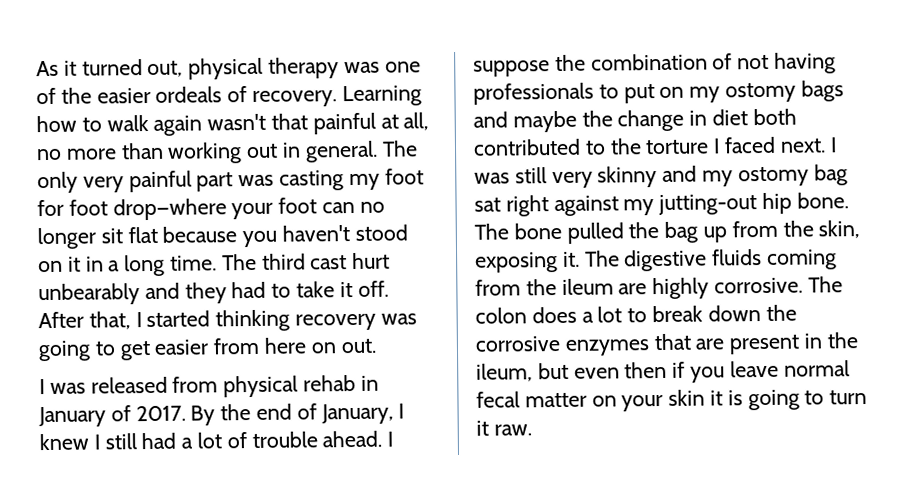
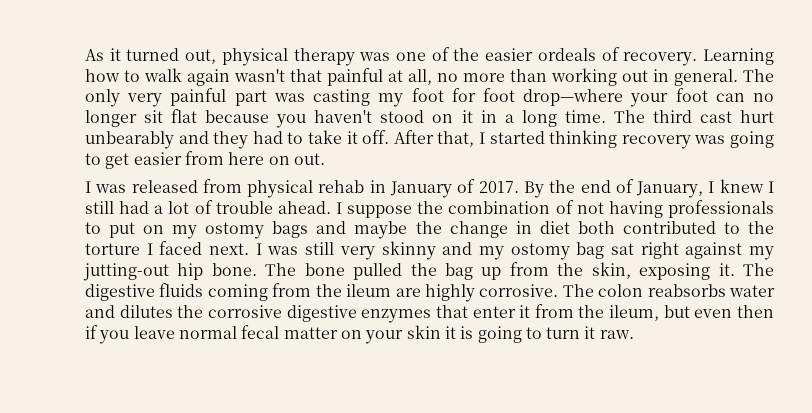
[531,305,761,324] does a lot to break down -> [647,284,775,297] [85,305,173,318] reabsorbs water and dilutes
(560, 343) none -> [286,305,357,322] digestive
[695,333,823,355] are present in -> [472,304,574,318] enter it from

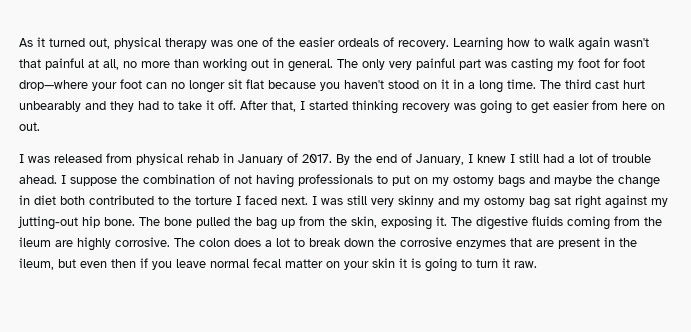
[647,284,775,297] [85,305,173,318] reabsorbs water and dilutes -> [234,238,374,247] does a lot to break down
[286,305,357,322] digestive -> (452, 242) none
[472,304,574,318] enter it from -> [536,237,615,249] are present in

